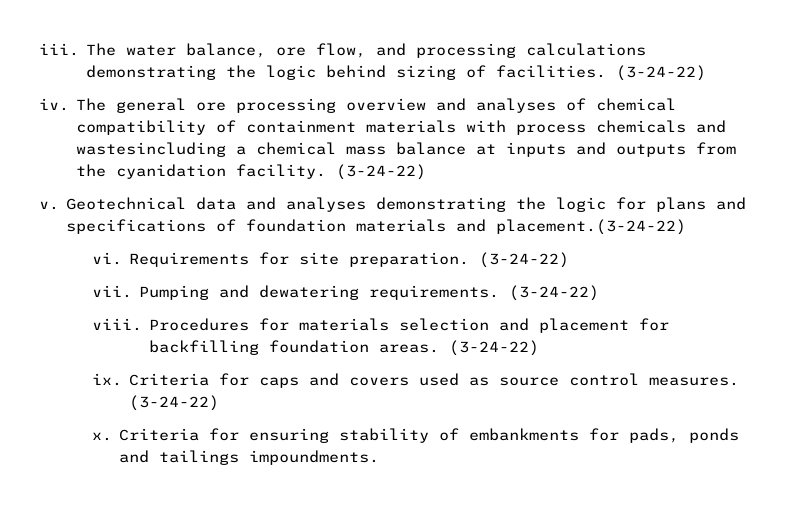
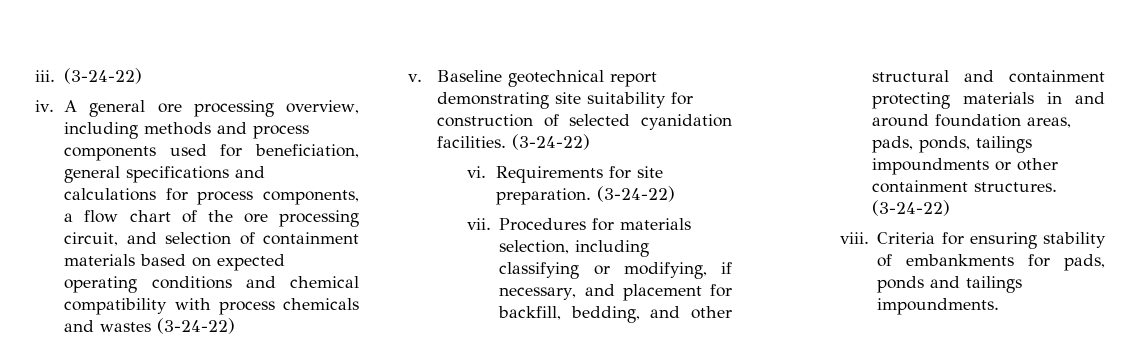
[86,43,647,58] [86,65,607,80] The water balance, ore flow, and processing calculations demonstrating the logic behind sizing of facilities. -> (55, 76) none
[76,98,107,111] The -> [64,100,78,112] A
[346,98,677,113] [76,120,727,135] [76,142,737,157] [76,164,427,180] [39,197,747,212] [66,219,687,235] overview and analyses of chemical compatibility of containment materials with process chemicals and wastesincluding a chemical mass balance at inputs and outputs from the cyanidation facility. (3-24-22) // v. Geotechnical data and analyses demonstrating the logic for plans and specifications of foundation materials and placement.(3-24-22) -> [286,100,360,114] [64,122,310,139] [64,144,359,161] [64,166,266,183] [64,188,359,205] [64,210,359,227] [64,232,359,246] [64,254,286,271] [64,276,359,293] [64,298,359,315] [64,318,236,334] [408,70,658,87] [437,92,694,109] [437,114,732,130] [437,134,591,150] overview, including methods and process components used for beneficiation, general specifications and calculations for process components, a flow chart of the ore processing circuit, and selection of containment materials based on expected operating conditions and chemical compatibility with process chemicals and wastes (3-24-22) // v. Baseline geotechnical report demonstrating site suitability for construction of selected cyanidation facilities. (3-24-22)
[138,285,599,301] [91,318,669,333] [148,340,539,356] [91,373,739,388] [128,395,219,411] [91,432,112,441] Pumping and dewatering requirements. (3-24-22) // viii. Procedures for materials selection and placement for backfilling foundation areas. (3-24-22) // ix. Criteria for caps and covers used as source control measures. (3-24-22) // x. -> [499,218,692,231] [499,240,650,257] [499,262,732,279] [499,284,732,301] [498,306,732,323] [872,70,1105,83] [872,92,1105,109] [872,114,1072,128] [872,136,1033,153] [872,158,1059,175] [872,180,1058,193] [872,200,951,216] [839,232,869,244] Procedures for materials selection, including classifying or modifying, if necessary, and placement for backfill, bedding, and other structural and containment protecting materials in and around foundation areas, pads, ponds, tailings impoundments or other containment structures. (3-24-22) // viii.

